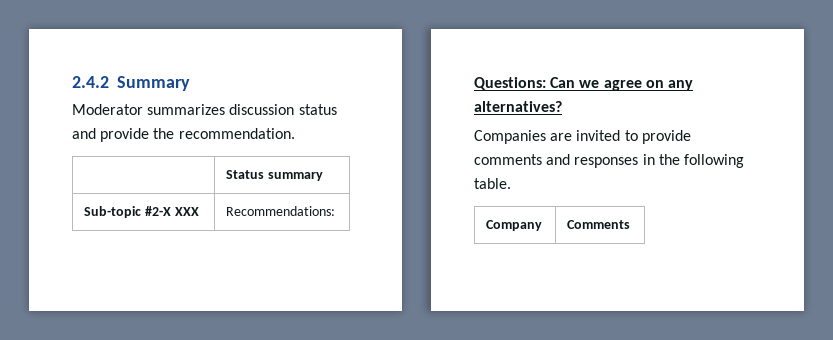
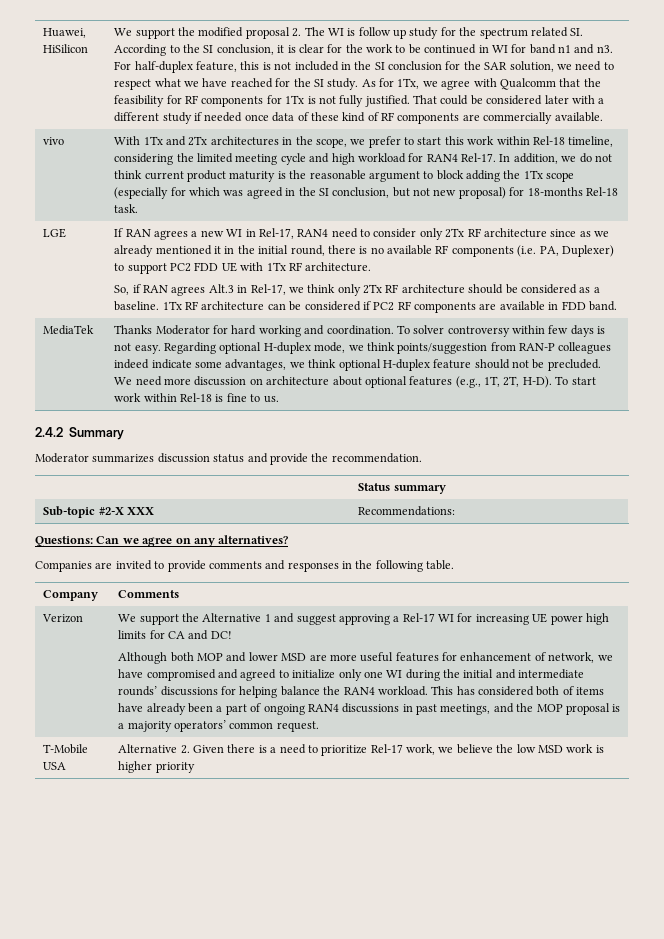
(72, 82) none -> [43,28,87,38] [43,44,89,53] [114,27,584,39] [114,44,613,56] [114,61,614,73] [114,78,601,90] [114,95,605,107] [114,112,603,124] [43,137,65,145] [114,136,614,148] [114,153,612,165] [114,170,575,182] [114,187,618,199] [114,204,139,213] [43,228,67,238] [114,228,610,240] [114,245,614,257] [114,262,372,274] [114,284,600,296] [114,301,617,313] [43,325,95,335] [114,325,606,337] [114,342,612,354] [114,359,601,371] [114,376,596,388] [114,393,279,403] Huawei, HiSilicon | We support the modified proposal 2. The WI is follow up study for the spectrum related SI. According to the SI conclusion, it is clear for the work to be continued in WI for band n1 and n3. For half-duplex feature, this is not included in the SI conclusion for the SAR solution, we need to respect what we have reached for the SI study. As for 1Tx, we agree with Qualcomm that the feasibility for RF components for 1Tx is not fully justified. That could be considered later with a different study if needed once data of these kind of RF components are commercially available. // vivo | With 1Tx and 2Tx architectures in the scope, we prefer to start this work within Rel-18 timeline, considering the limited meeting cycle and high workload for RAN4 Rel-17. In addition, we do not think current product maturity is the reasonable argument to block adding the 1Tx scope (especially for which was agreed in the SI conclusion, but not new proposal) for 18-months Rel-18 task. // LGE | If RAN agrees a new WI in Rel-17, RAN4 need to consider only 2Tx RF architecture since as we already mentioned it in the initial round, there is no available RF components (i.e. PA, Duplexer) to support PC2 FDD UE with 1Tx RF architecture. // So, if RAN agrees Alt.3 in Rel-17, we think only 2Tx RF architecture should be considered as a baseline. 1Tx RF architecture can be considered if PC2 RF components are available in FDD band. // MediaTek | Thanks Moderator for hard working and coordination. To solver controversy within few days is not easy. Regarding optional H-duplex mode, we think points/suggestion from RAN-P colleagues indeed indicate some advantages, we think optional H-duplex feature should not be precluded. We need more discussion on architecture about optional features (e.g., 1T, 2T, H-D). To start work within Rel-18 is fine to us. //
(631, 224) none -> [42,614,84,623] [118,613,609,625] [118,630,232,640] [118,652,613,664] [118,669,585,681] [118,686,605,698] [118,703,621,715] [118,720,319,732] [43,744,89,754] [43,762,67,770] [118,744,604,756] [118,761,195,773] // Verizon | We support the Alternative 1 and suggest approving a Rel-17 WI for increasing UE power high limits for CA and DC! // Although both MOP and lower MSD are more useful features for enhancement of network, we have compromised and agreed to initialize only one WI during the initial and intermediate rounds’ discussions for helping balance the RAN4 workload. This has considered both of items have already been a part of ongoing RAN4 discussions in past meetings, and the MOP proposal is a majority operators’ common request. // T-Mobile USA | Alternative 2. Given there is a need to prioritize Rel-17 work, we believe the low MSD work is higher priority

